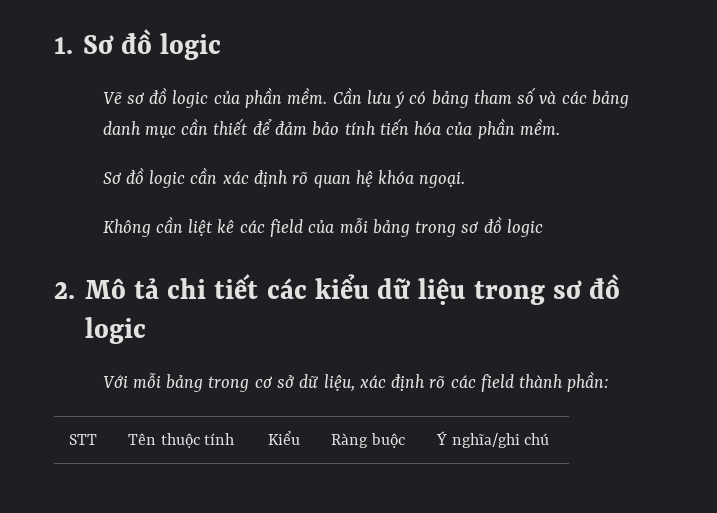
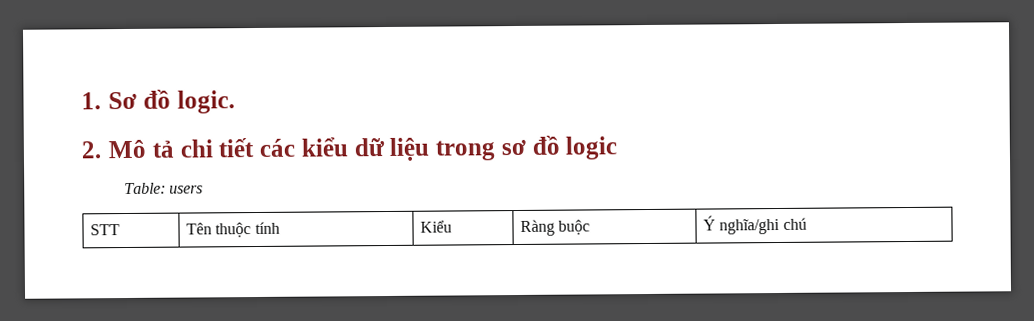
[160,33,222,60] [102,87,629,108] [102,118,560,139] [102,167,466,188] [102,216,543,237] logic // Vẽ sơ đồ logic của phần mềm. Cần lưu ý có bảng tham số và các bảng danh mục cần thiết để đảm bảo tính tiến hóa của phần mềm. // Sơ đồ logic cần xác định rõ quan hệ khóa ngoại. // Không cần liệt kê các field của mỗi bảng trong sơ đồ logic -> [176,90,235,114] logic.
[102,371,610,392] Với mỗi bảng trong cơ sở dữ liệu, xác định rõ các field thành phần: -> [123,182,204,195] Table: users

